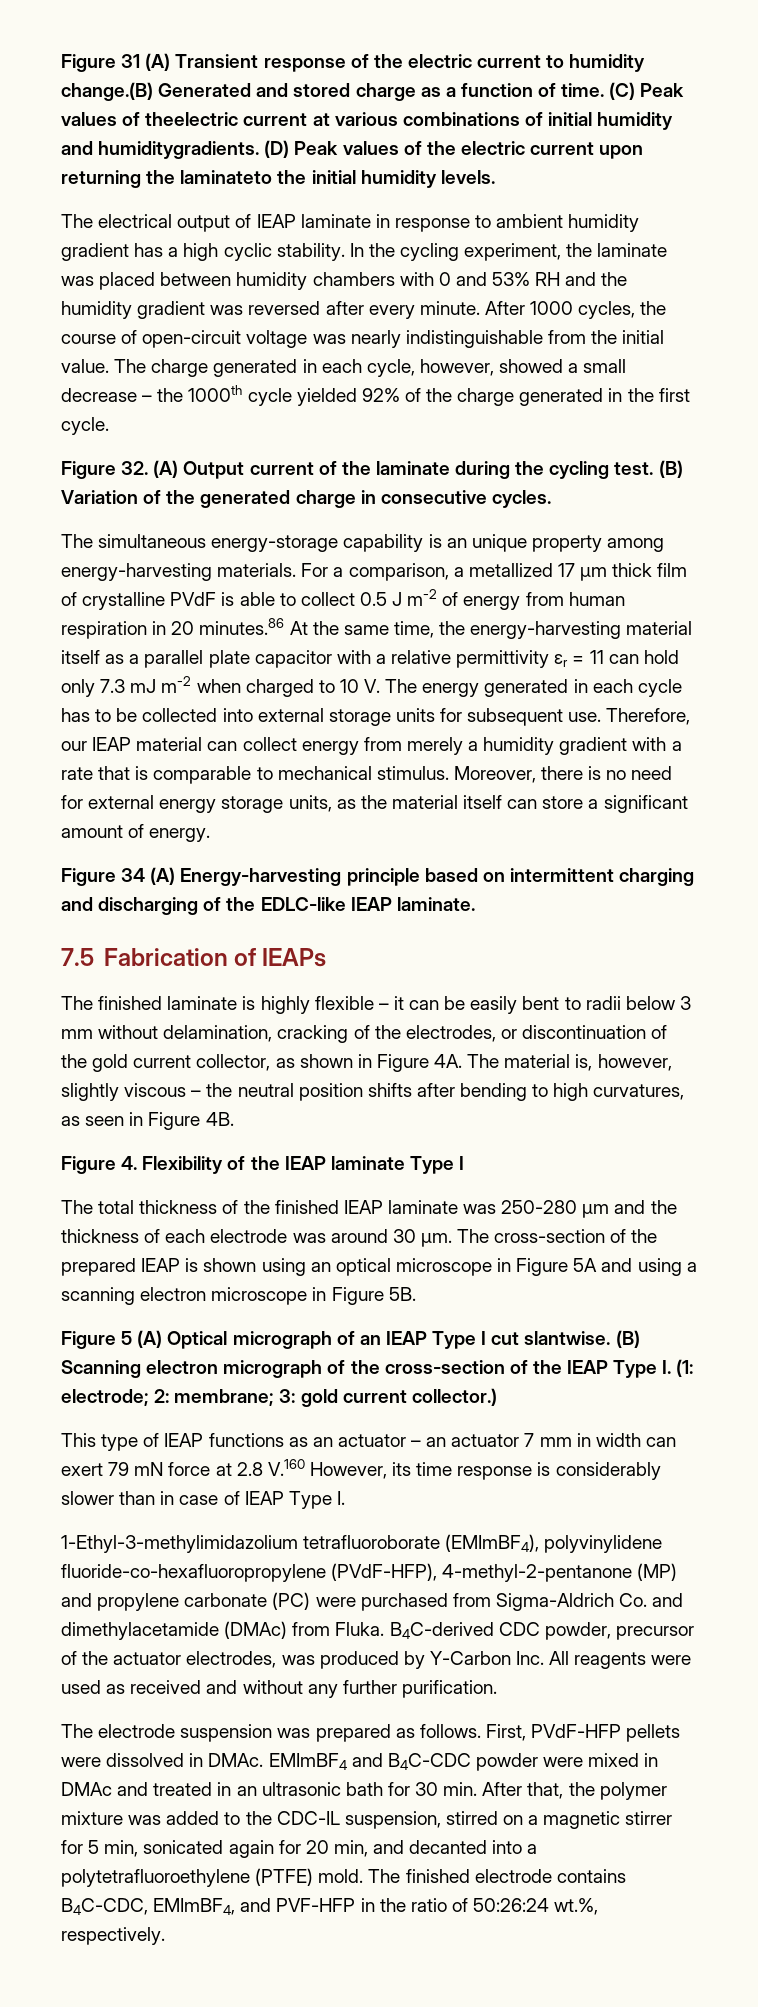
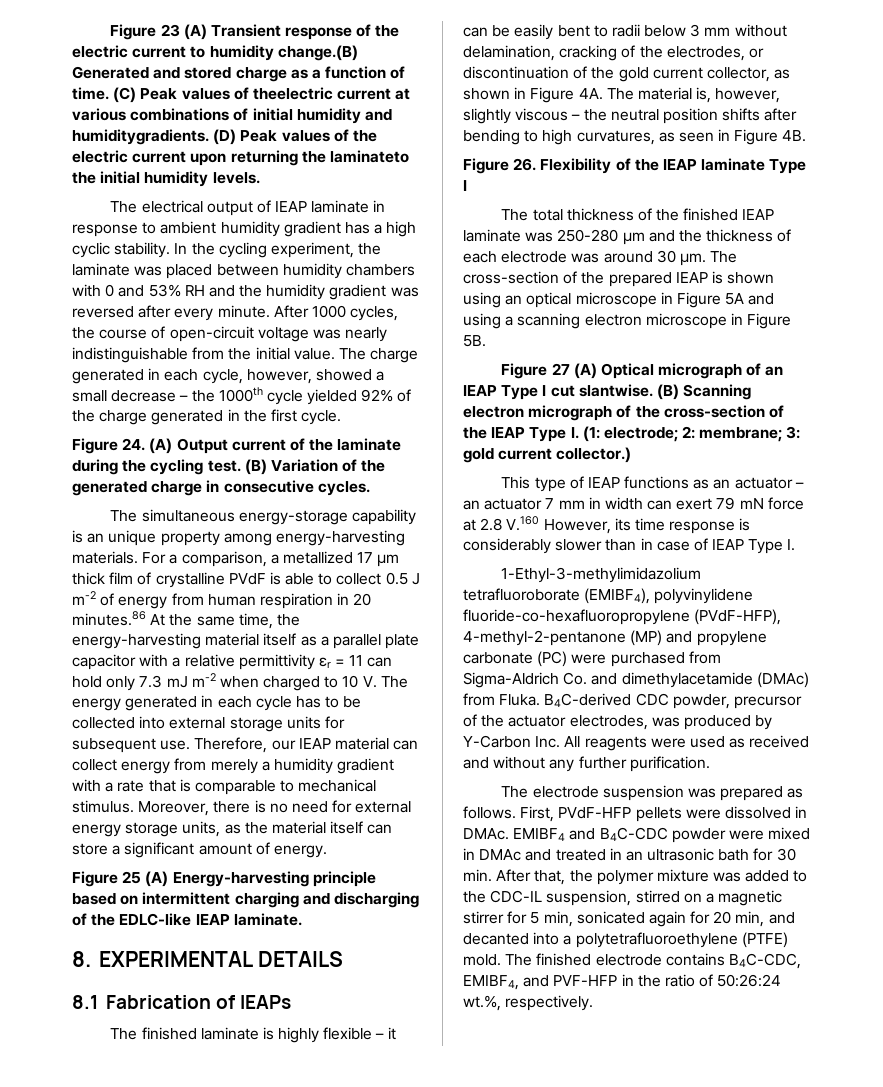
[61,54,141,72] Figure 31 -> [110,24,180,40] Figure 23
[121,461,149,475] 32. -> [122,438,146,451] 24.
[121,868,146,882] 34 -> [122,871,142,884] 25
[61,948,94,966] 7.5 -> [72,951,344,967] [72,995,98,1009] 8. EXPERIMENTAL DETAILS // 8.1
[121,1156,138,1170] 4. -> [513,158,537,171] 26.
[121,1331,133,1345] 5 -> [551,363,570,375] 27
[445,1534,540,1552] (EMImBF4), -> [584,588,651,604] (EMIBF4),
[268,1753,347,1770] EMImBF4 -> [513,828,566,841] EMIBF4
[153,1898,236,1915] EMImBF4, -> [463,975,519,990] EMIBF4,

